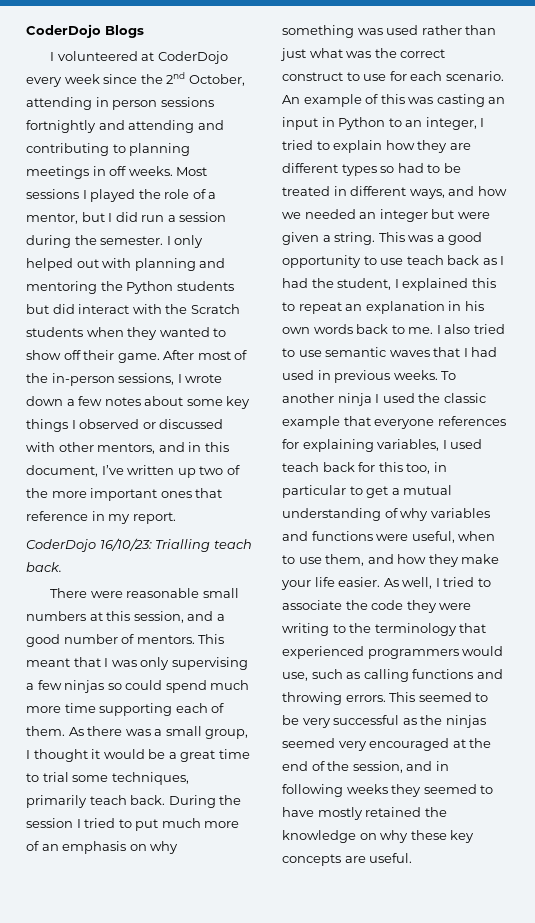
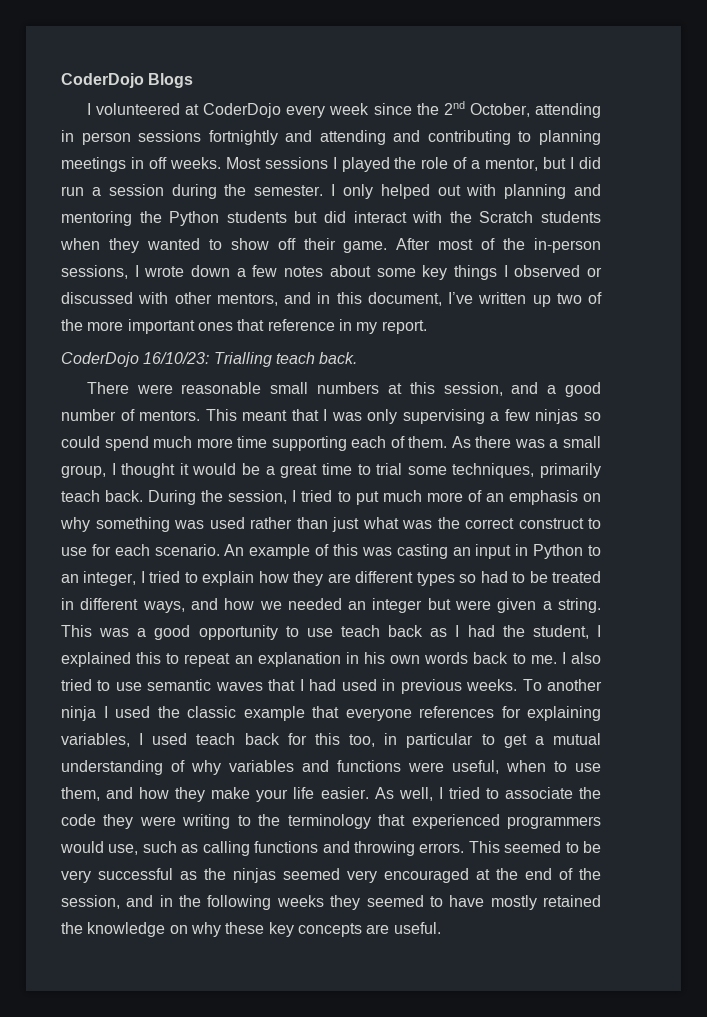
[26,818,73,828] session -> [228,490,288,504] session,
(449, 766) none -> [179,895,202,907] the

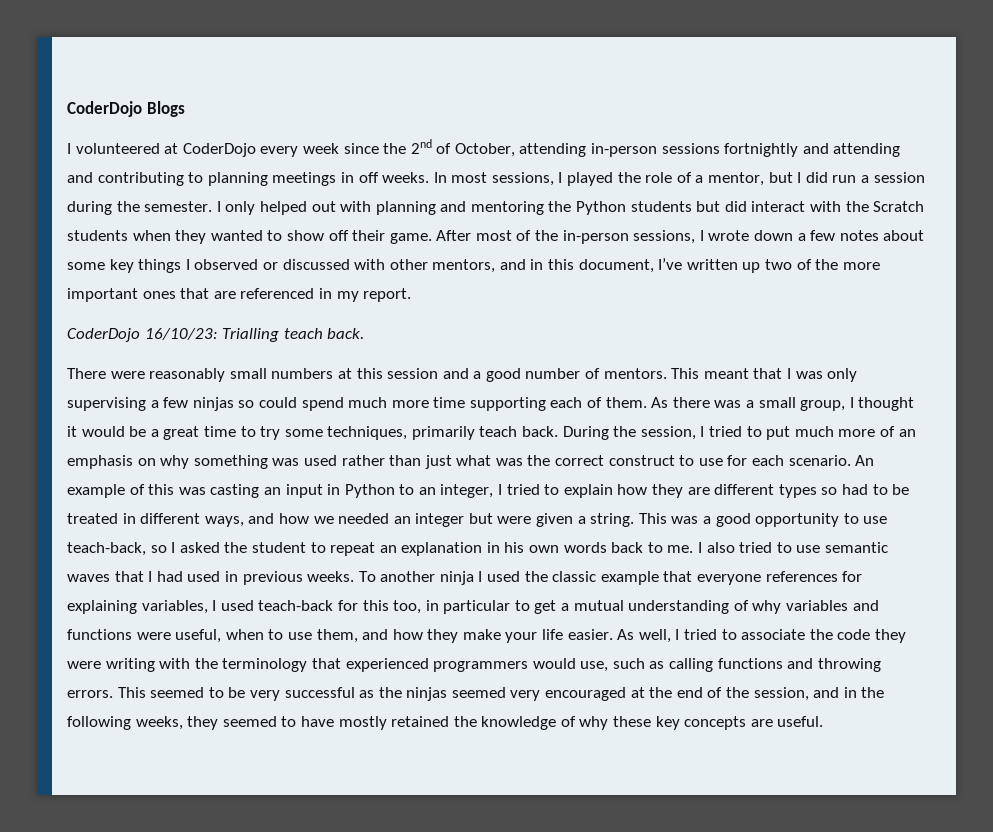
(465, 108) none -> [436,143,452,154] of
[61,130,131,145] in person -> [591,143,658,157] in-person
[225,157,328,169] Most sessions -> [433,172,554,186] In most sessions,
[267,319,335,331] reference -> [213,288,315,299] are referenced
[181,382,262,394] reasonable -> [149,368,226,382] reasonably
[443,382,503,396] session, -> [387,368,439,379] session
[376,463,403,475] trial -> [260,426,281,440] try
[341,625,602,639] [61,652,162,667] teach back as I had the student, I explained this -> [67,542,306,556] teach-back, so I asked the student
[196,733,280,745] teach back -> [258,600,334,611] teach-back
[237,815,251,826] to -> [159,658,191,669] with
[276,895,324,907] weeks -> [135,716,183,730] weeks,
[169,925,188,934] on -> [560,716,576,727] of

